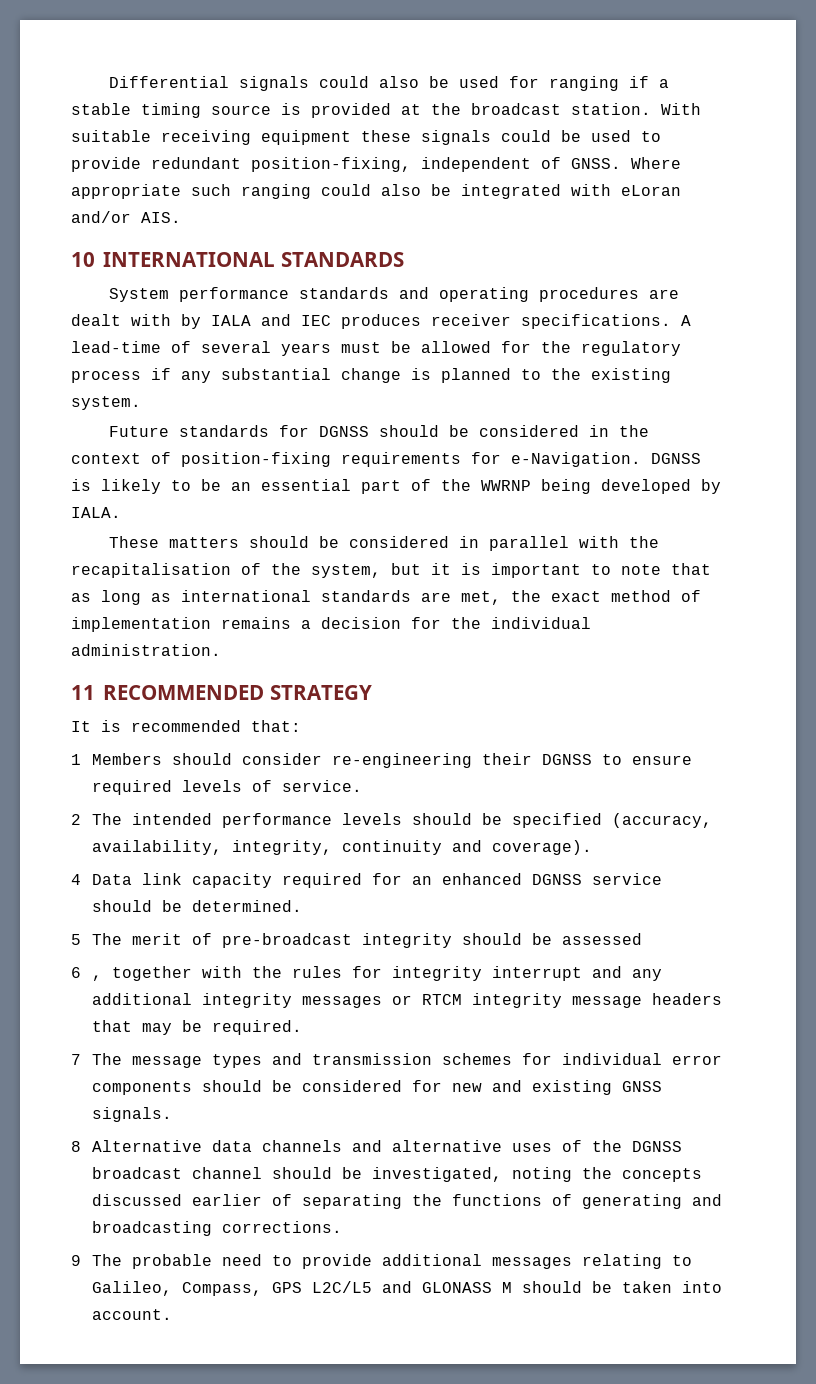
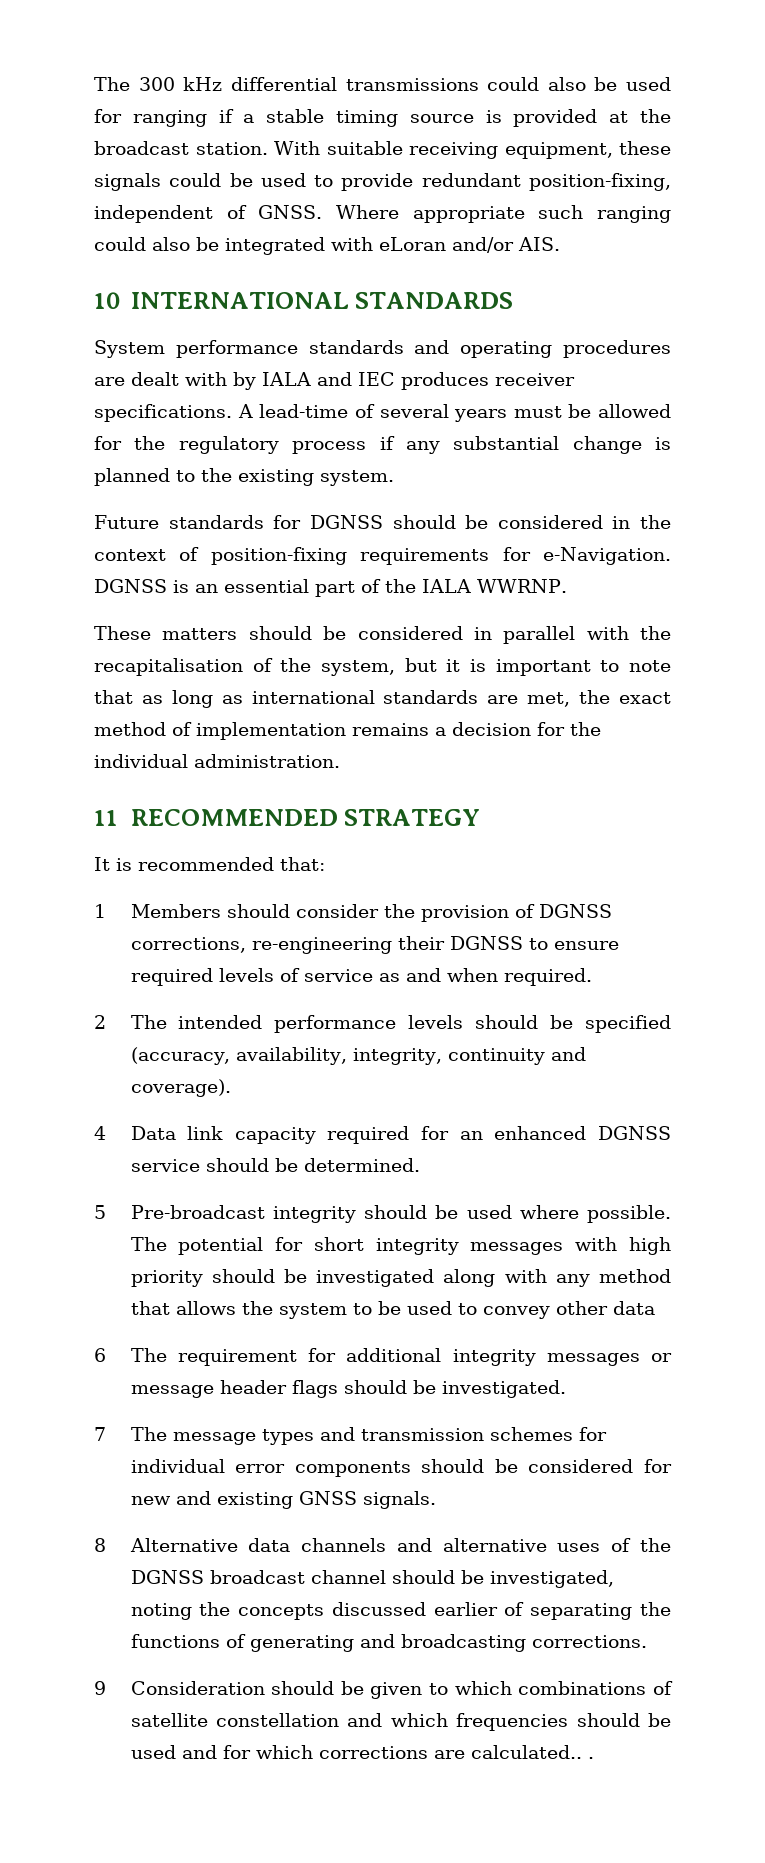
[108,76,309,91] Differential signals -> [94,77,479,91] The 300 kHz differential transmissions
[261,130,351,145] equipment -> [504,142,613,159] equipment,
[101,479,221,494] likely to be -> (189, 586) none
[481,479,721,494] [71,507,121,518] WWRNP being developed by IALA. -> [422,579,567,593] IALA WWRNP.
(322, 759) none -> [383,904,612,922] [130,937,246,953] the provision of DGNSS corrections,
[281,780,362,792] service. -> [303,968,592,986] service as and when required.
[91,933,642,948] [71,966,662,981] [91,993,722,1008] [91,1020,302,1035] The merit of pre-broadcast integrity should be assessed // 6 , together with the rules for integrity interrupt and any additional integrity messages or RTCM integrity message headers that may be required. -> [130,1205,671,1223] [130,1237,671,1255] [130,1269,671,1287] [130,1301,655,1319] [94,1348,672,1366] [130,1380,566,1398] Pre-broadcast integrity should be used where possible. The potential for short integrity messages with high priority should be investigated along with any method that allows the system to be used to convey other data // 6 The requirement for additional integrity messages or message header flags should be investigated.
[91,1254,692,1269] [91,1281,722,1296] [91,1309,172,1320] The probable need to provide additional messages relating to Galileo, Compass, GPS L2C/L5 and GLONASS M should be taken into account. -> [130,1681,673,1699] [130,1713,671,1731] [130,1745,594,1759] Consideration should be given to which combinations of satellite constellation and which frequencies should be used and for which corrections are calculated.. .

